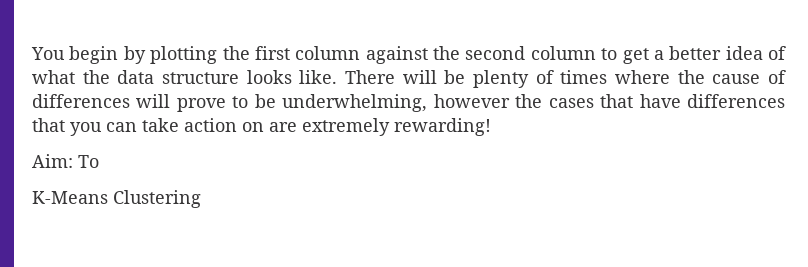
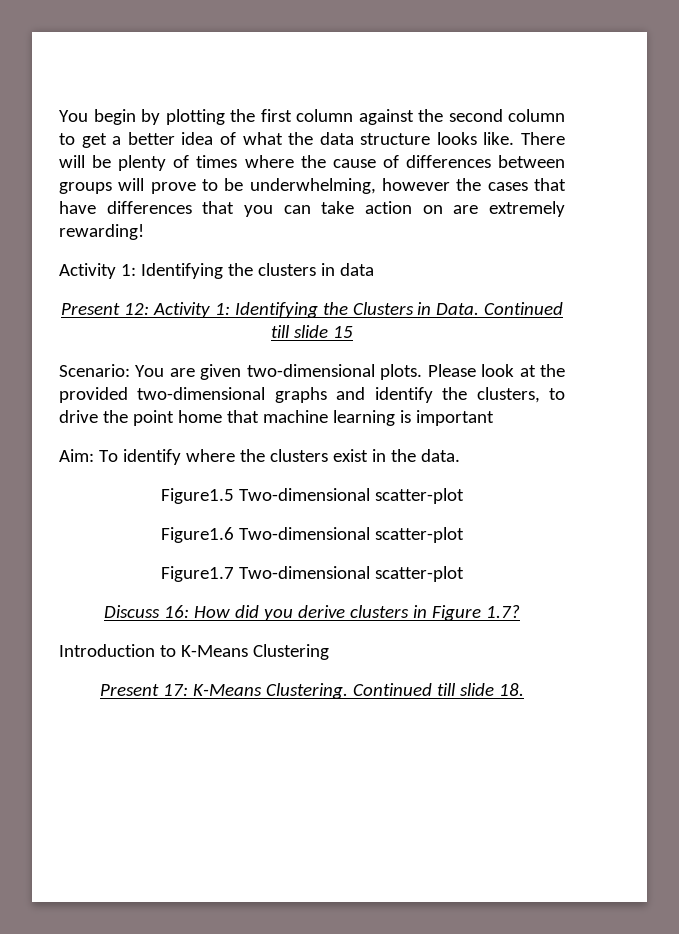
(130, 101) none -> [498,155,566,168] [59,182,112,194] between groups
[32,154,99,168] [32,190,201,208] Aim: To // K-Means Clustering -> [59,263,374,279] [60,302,564,318] [271,325,353,338] [59,364,566,380] [59,387,565,403] [59,410,494,426] [59,449,460,465] [161,488,464,504] [161,527,464,543] [161,566,464,582] [104,605,520,621] [59,644,329,660] [100,683,524,699] Activity 1: Identifying the clusters in data // Present 12: Activity 1: Identifying the Clusters in Data. Continued till slide 15 // Scenario: You are given two-dimensional plots. Please look at the provided two-dimensional graphs and identify the clusters, to drive the point home that machine learning is important // Aim: To identify where the clusters exist in the data. // Figure1.5 Two-dimensional scatter-plot // Figure1.6 Two-dimensional scatter-plot // Figure1.7 Two-dimensional scatter-plot // Discuss 16: How did you derive clusters in Figure 1.7? // Introduction to K-Means Clustering // Present 17: K-Means Clustering. Continued till slide 18.

